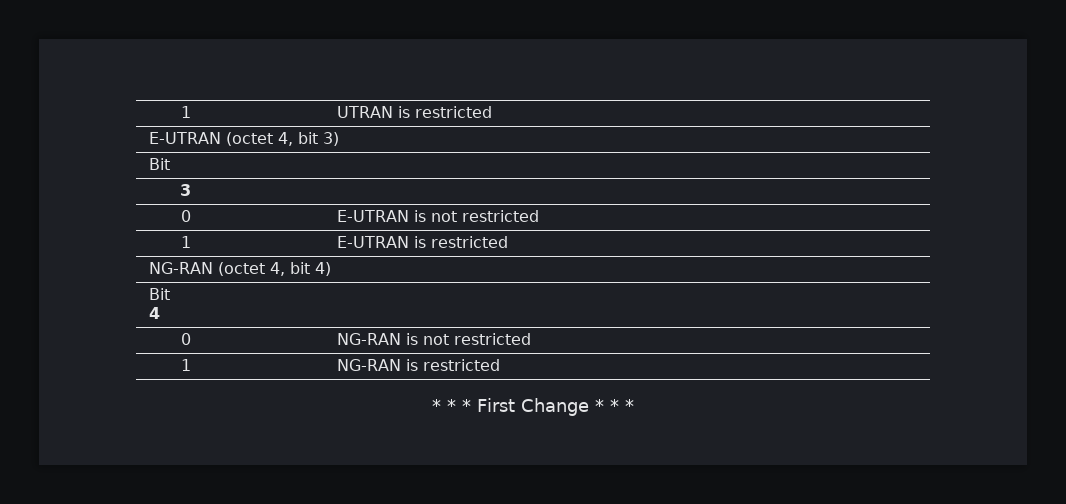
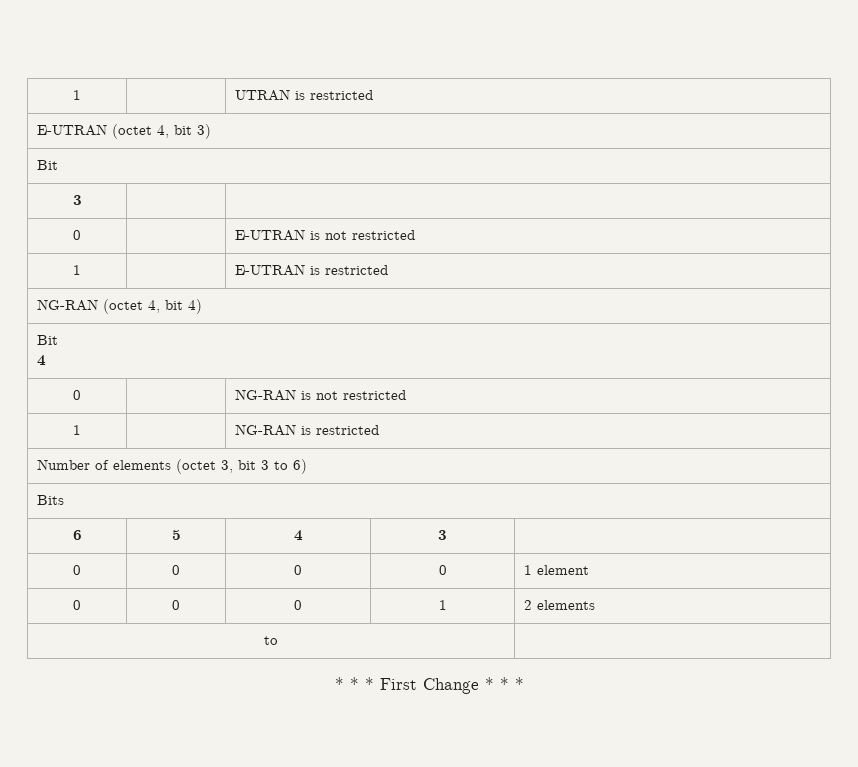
(500, 365) none -> [36,459,307,474] [36,495,64,505] [72,530,82,540] [171,530,181,540] [293,530,303,541] [438,530,447,540] [73,565,81,575] [172,565,180,575] [294,565,302,575] [438,565,447,575] [523,565,589,575] [73,600,81,610] [172,600,180,610] [294,600,302,610] [438,600,447,610] [523,600,595,610] [264,636,278,645] // Number of elements (octet 3, bit 3 to 6) // Bits // 6 | 5 | 4 | 3 | // 0 | 0 | 0 | 0 | 1 element // 0 | 0 | 0 | 1 | 2 elements // to |

